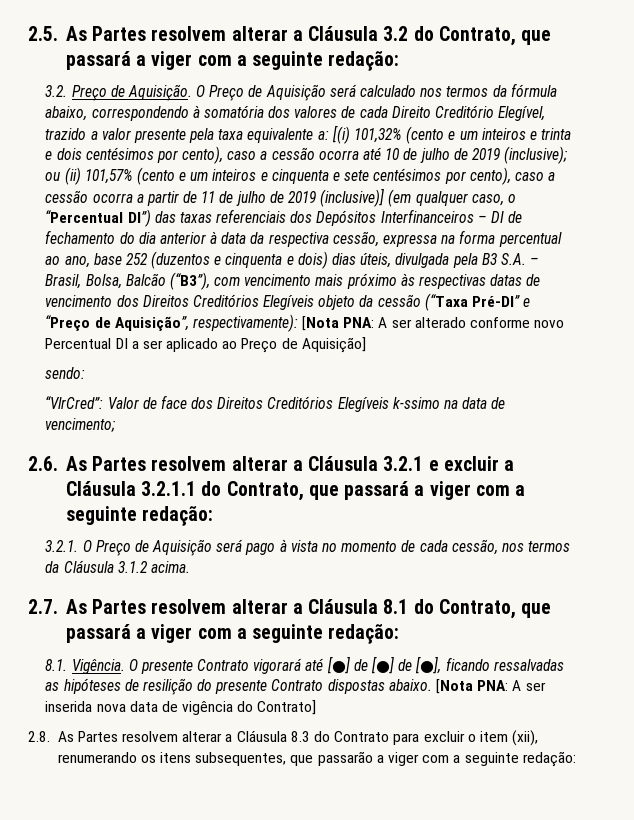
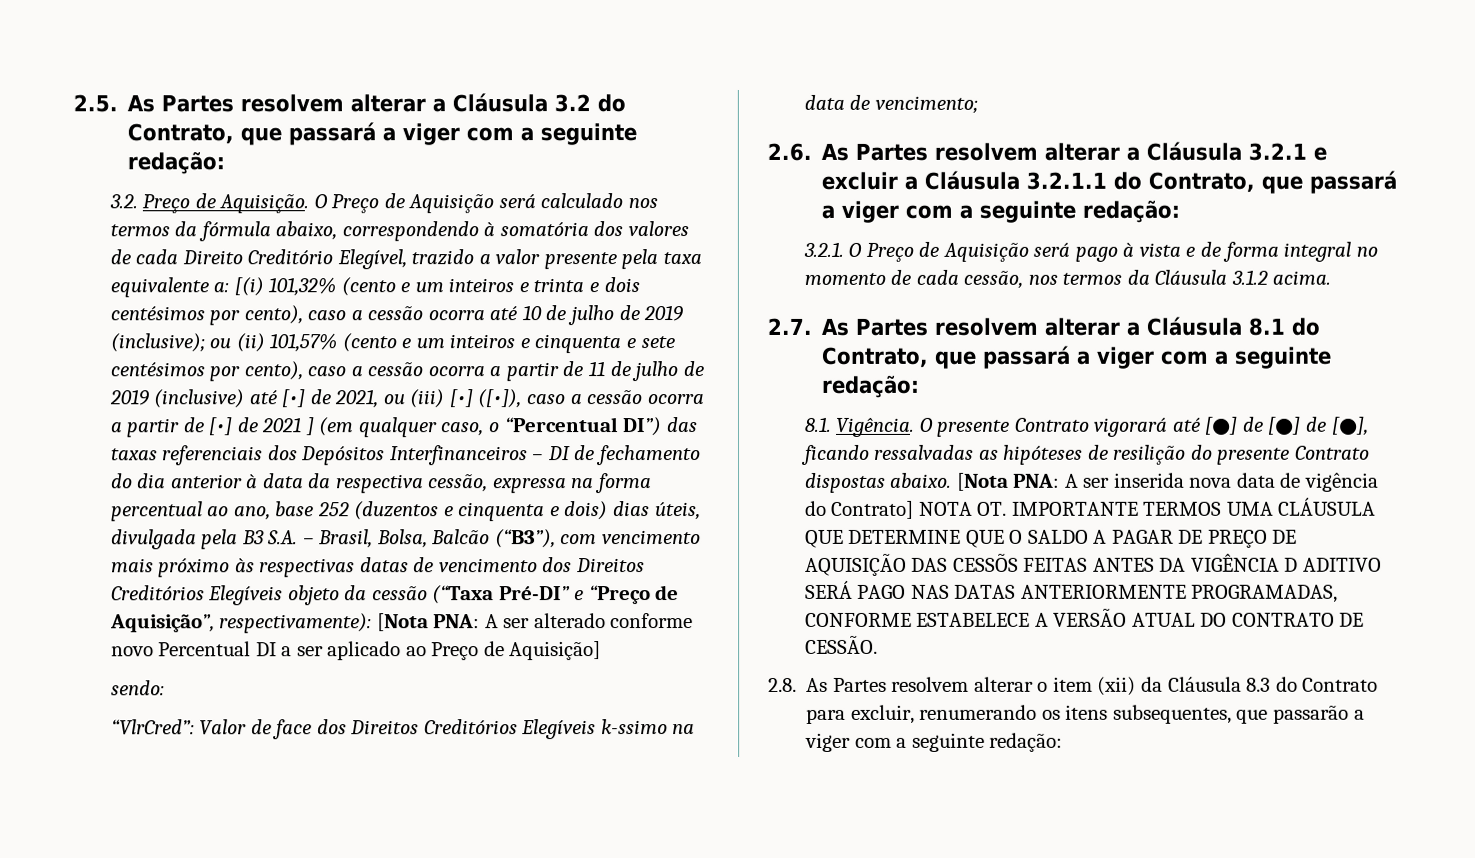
[320,188,385,207] (inclusive)] -> [153,389,704,409] [109,417,315,438] (inclusive) até [•] de 2021, ou (iii) [•] ([•]), caso a cessão ocorra a partir de [•] de 2021 ]
(318, 546) none -> [1185,241,1352,262] e de forma integral
(317, 707) none -> [918,497,1377,516] [804,529,1298,548] [804,552,1382,576] [804,580,1339,603] [804,607,1365,627] [804,634,878,654] NOTA OT. IMPORTANTE TERMOS UMA CLÁUSULA QUE DETERMINE QUE O SALDO A PAGAR DE PREÇO DE AQUISIÇÃO DAS CESSÕS FEITAS ANTES DA VIGÊNCIA D ADITIVO SERÁ PAGO NAS DATAS ANTERIORMENTE PROGRAMADAS, CONFORME ESTABELECE A VERSÃO ATUAL DO CONTRATO DE CESSÃO.
[225,734,233,742] a -> [1037,676,1163,696] o item (xii) da
[423,730,539,746] excluir o item (xii), -> [850,704,915,724] excluir,

